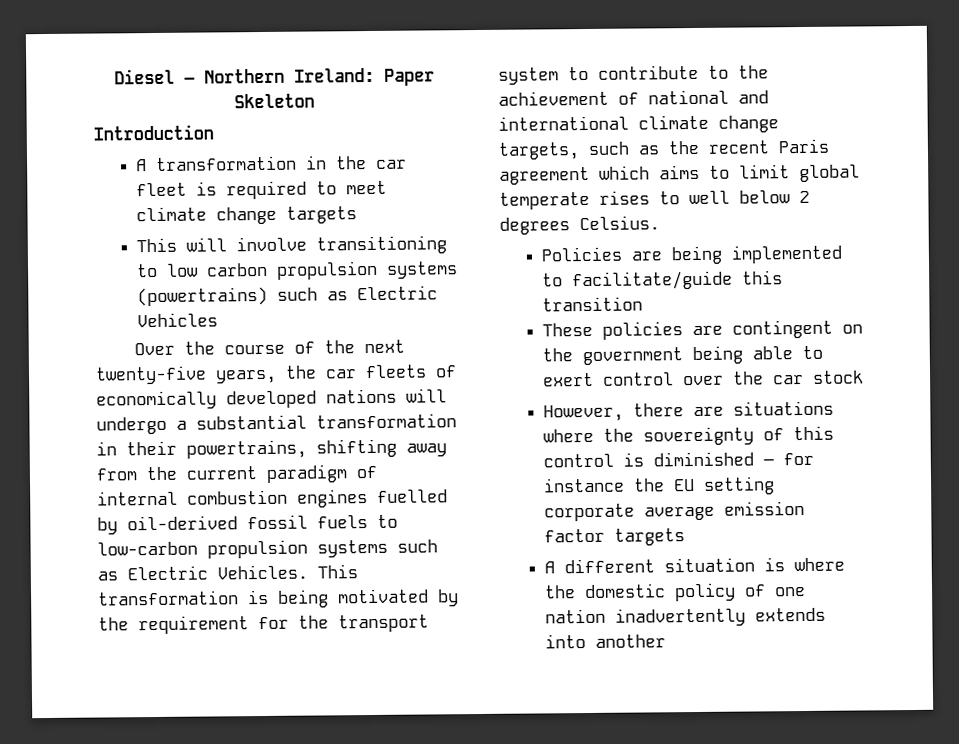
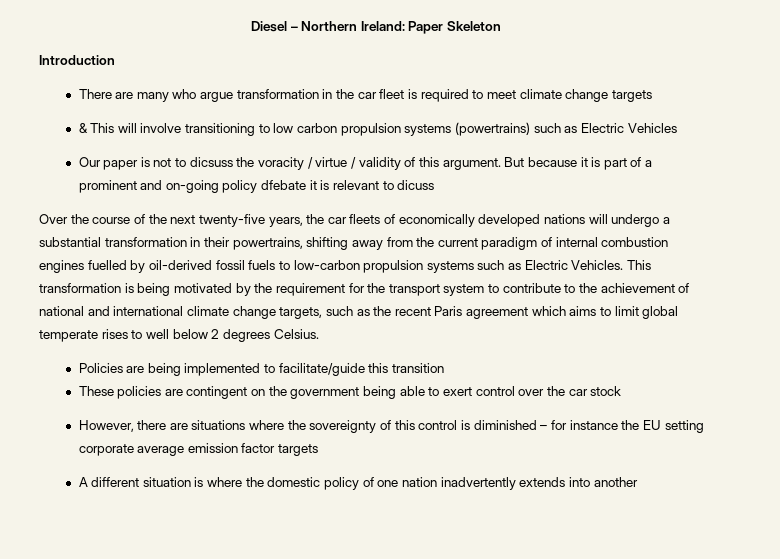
[135,159,147,172] A -> [78,89,234,102] There are many who argue
(357, 215) none -> [78,123,88,133] &
(218, 320) none -> [78,157,653,170] [78,180,435,193] // Our paper is not to dicsuss the voracity / virtue / validity of this argument. But because it is part of a prominent and on-going policy dfebate it is relevant to dicuss

